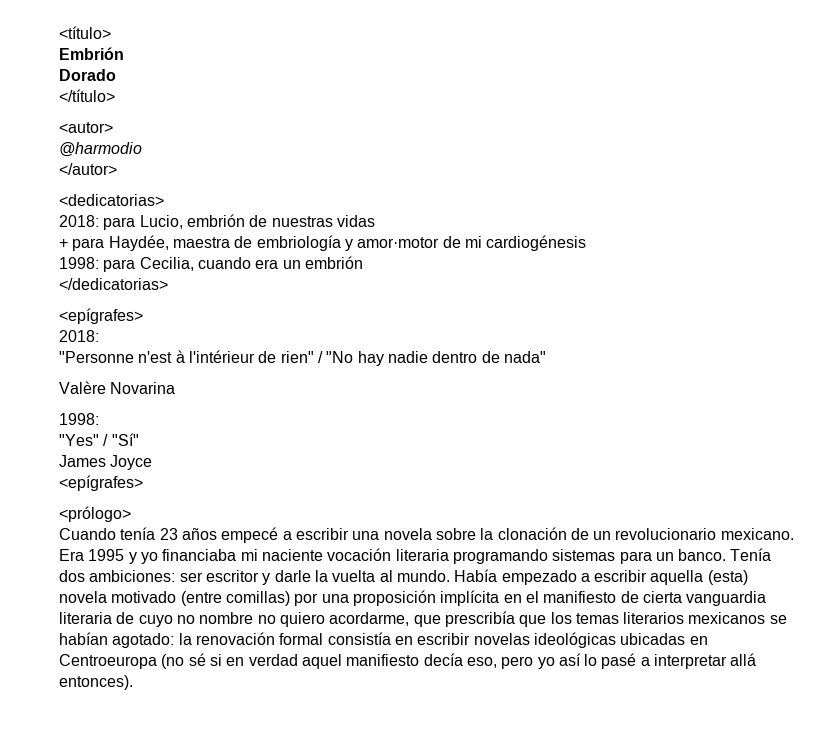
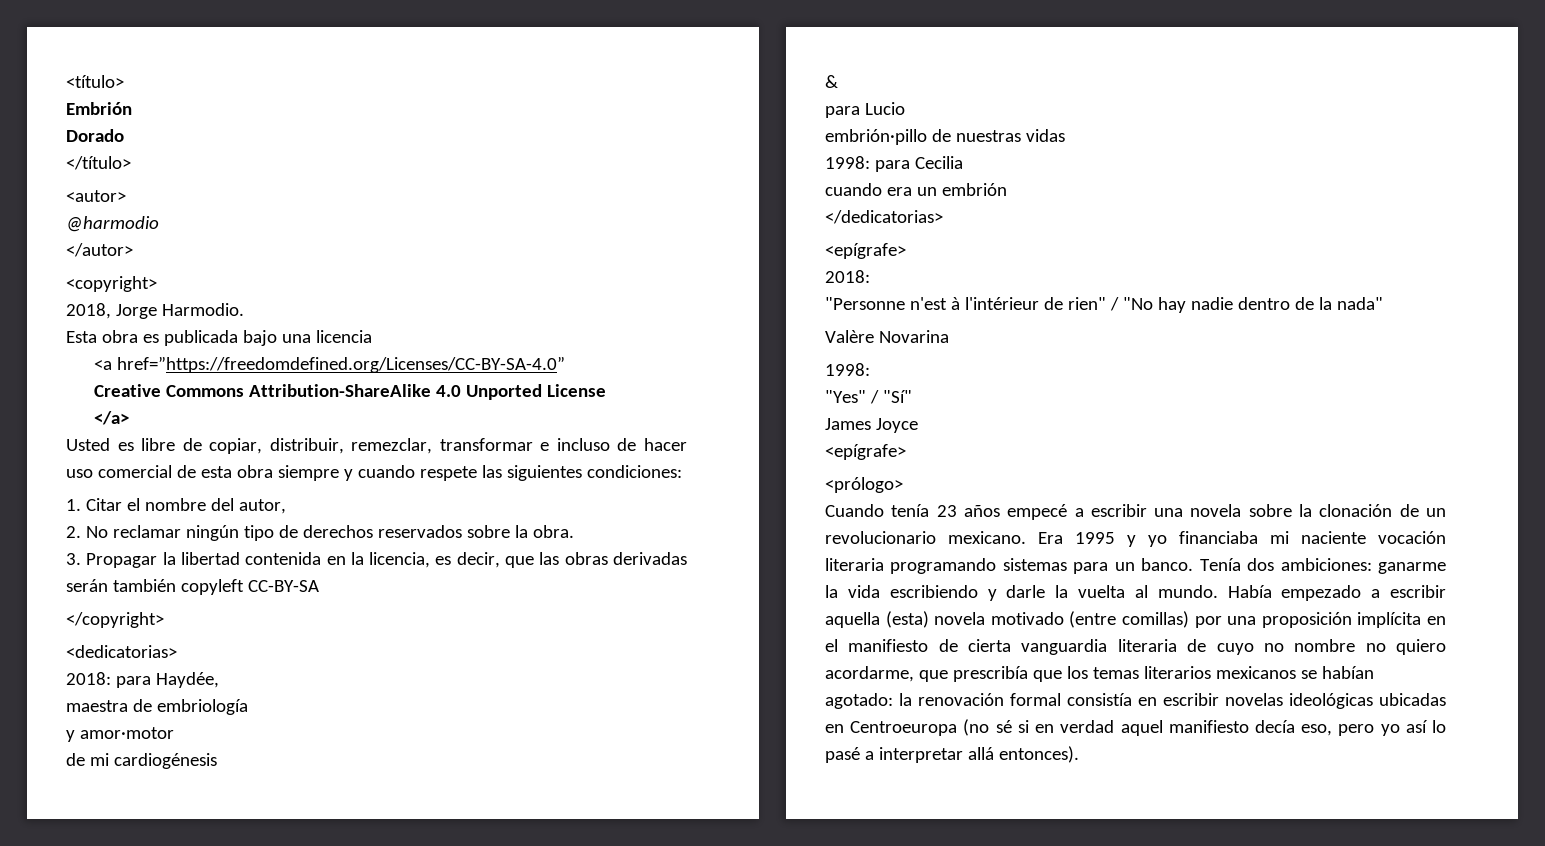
[59,194,164,206] [59,214,375,230] [59,235,587,251] <dedicatorias> // 2018: para Lucio, embrión de nuestras vidas // + para Haydée, maestra de embriología y amor·motor de mi cardiogénesis -> [66,276,157,292] [66,303,244,319] [66,330,372,346] [93,356,565,373] [93,384,606,400] [93,411,129,425] [66,438,687,454] [66,465,682,481] [66,498,286,514] [66,525,574,541] [66,552,687,568] [66,579,319,595] [66,612,164,628] [66,645,177,658] [66,672,219,688] [66,699,248,715] [66,727,174,742] [66,753,217,769] [825,75,838,88] [825,102,905,118] [825,129,1065,145] <copyright> // 2018, Jorge Harmodio. // Esta obra es publicada bajo una licencia // <a href=”https://freedomdefined.org/Licenses/CC-BY-SA-4.0” // Creative Commons Attribution-ShareAlike 4.0 Unported License // </a> // Usted es libre de copiar, distribuir, remezclar, transformar e incluso de hacer uso comercial de esta obra siempre y cuando respete las siguientes condiciones: // 1. Citar el nombre del autor, // 2. No reclamar ningún tipo de derechos reservados sobre la obra. // 3. Propagar la libertad contenida en la licencia, es decir, que las obras derivadas serán también copyleft CC-BY-SA // </copyright> // <dedicatorias> // 2018: para Haydée, // maestra de embriología // y amor·motor // de mi cardiogénesis // & // para Lucio // embrión·pillo de nuestras vidas
[139,257,194,271] Cecilia, -> [914,156,963,169] Cecilia //
[59,308,143,324] <epígrafes> -> [825,243,906,259] <epígrafe>
(500, 357) none -> [1318,297,1332,310] la
[59,475,143,491] <epígrafes> -> [825,444,906,460] <epígrafe>
[179,570,259,582] ser escritor -> [1378,562,1446,574] [825,585,978,598] ganarme la vida escribiendo

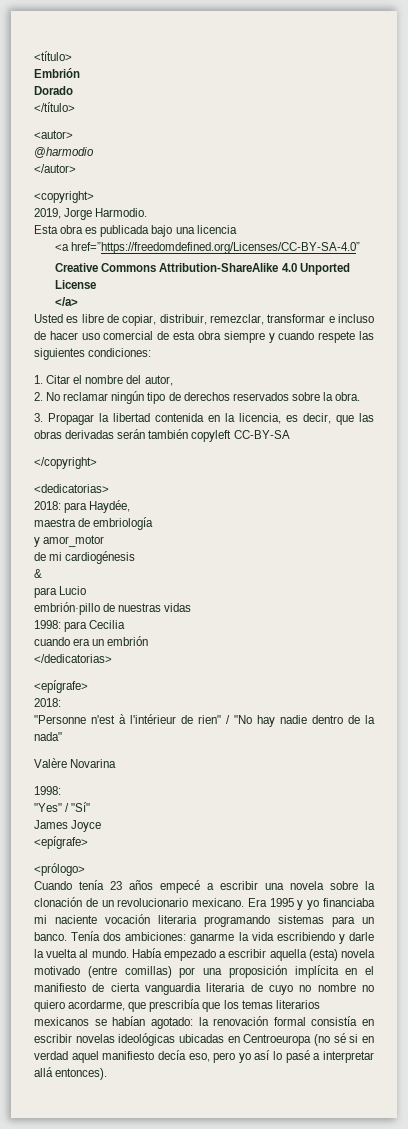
[66,303,111,319] 2018, -> [34,208,61,219] 2019,
[79,727,174,739] amor·motor -> [43,535,105,547] amor_motor

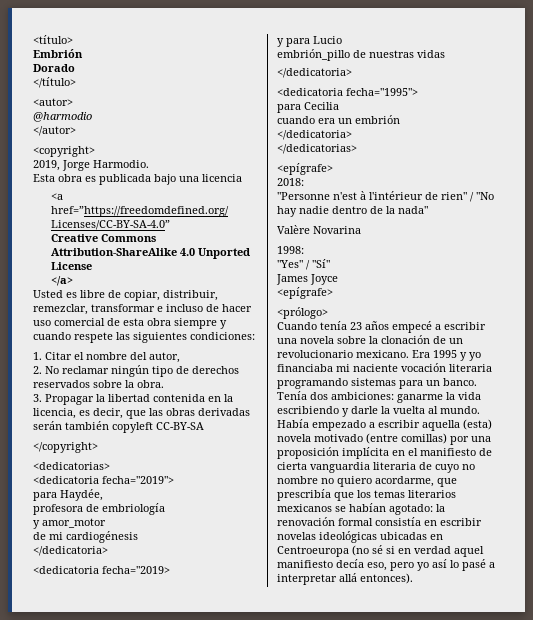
[34,501,61,510] 2018: -> [33,476,174,484] <dedicatoria fecha="2019"> //
[34,518,76,527] maestra -> [33,504,83,515] profesora
[34,569,42,578] & // -> [33,546,108,556] [33,566,170,574] [277,38,284,47] </dedicatoria> // <dedicatoria fecha="2019> // y
[34,602,100,615] embrión·pillo -> [277,49,350,61] embrión_pillo
[34,620,61,629] 1998: -> [277,68,352,78] [277,88,418,96] </dedicatoria> // <dedicatoria fecha="1995"> //
(149, 641) none -> [277,130,352,140] // </dedicatoria>

